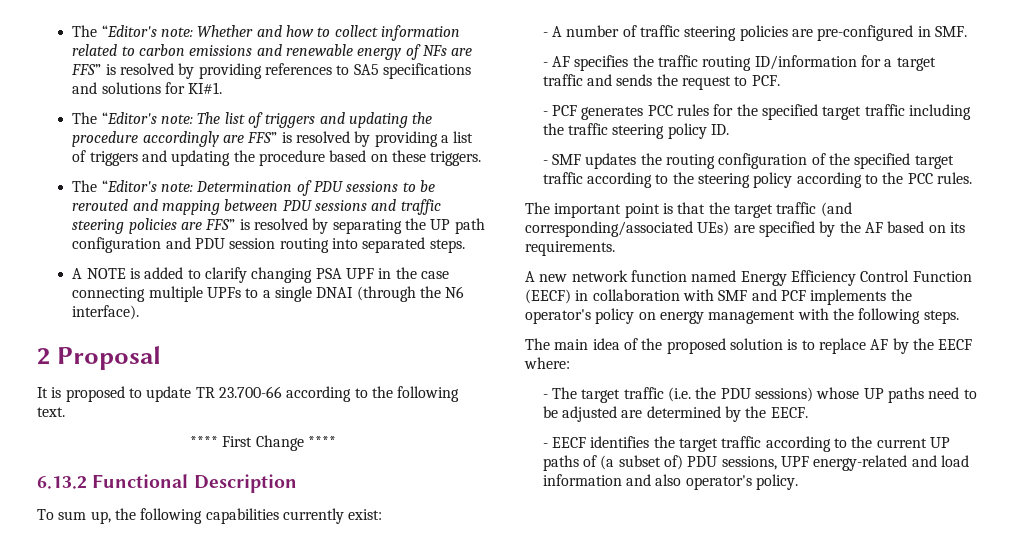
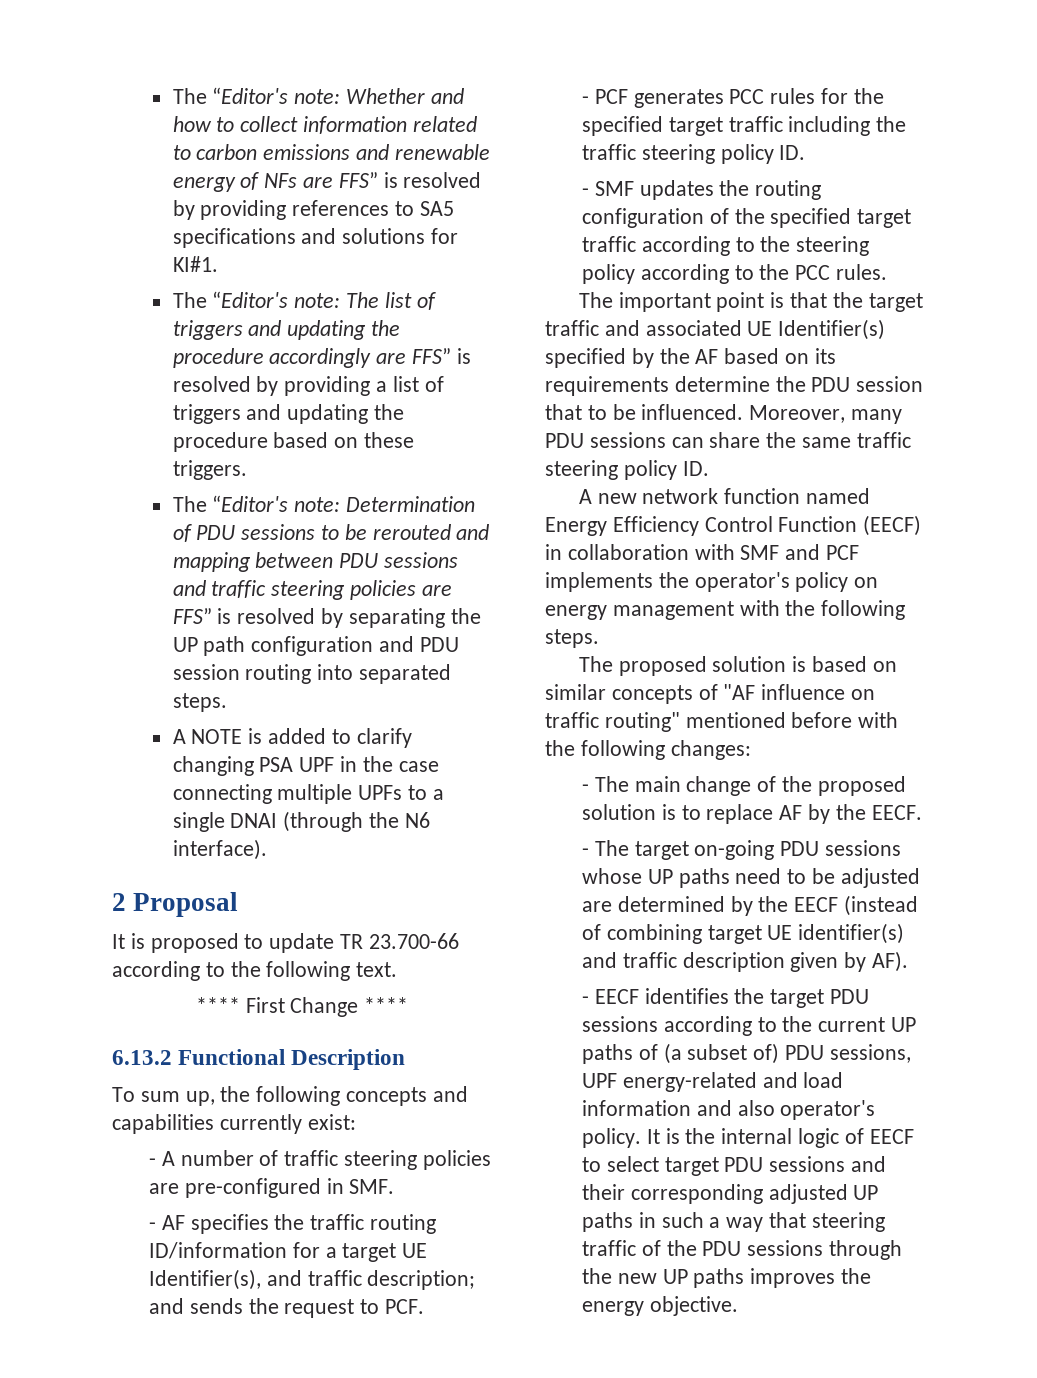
(203, 516) none -> [346,1086,468,1106] concepts and
[542,74,583,86] traffic -> [402,1243,428,1258] [148,1269,476,1290] UE Identifier(s), and traffic description;
[820,202,852,217] [525,221,755,237] (and corresponding/associated UEs) are -> [604,319,886,340] and associated UE Identifier(s)
[525,241,615,256] requirements. -> [545,376,924,396] [545,404,903,424] [545,432,911,448] [545,460,709,480] requirements determine the PDU session that to be influenced. Moreover, many PDU sessions can share the same traffic steering policy ID.
[554,338,620,350] main idea -> [618,656,897,676] [545,684,876,704] [545,712,899,732] [545,740,751,760] [581,776,752,796] proposed solution is based on similar concepts of "AF influence on traffic routing" mentioned before with the following changes: // - The main change
[938,339,973,350] [524,357,570,369] EECF where: -> [871,805,922,820] EECF.
[623,387,814,402] traffic (i.e. the PDU sessions) -> [694,840,902,860] on-going PDU sessions
[770,407,808,418] EECF. -> [794,895,919,916] [581,923,905,944] [581,951,909,972] EECF (instead of combining target UE identifier(s) and traffic description given by AF).
[721,436,762,448] traffic -> [830,989,870,1004] [581,1016,658,1032] PDU sessions
(799, 482) none -> [646,1128,914,1148] [581,1156,887,1176] [581,1184,879,1204] [581,1212,885,1232] [581,1240,903,1260] [581,1268,872,1288] [581,1296,738,1316] It is the internal logic of EECF to select target PDU sessions and their corresponding adjusted UP paths in such a way that steering traffic of the PDU sessions through the new UP paths improves the energy objective.

